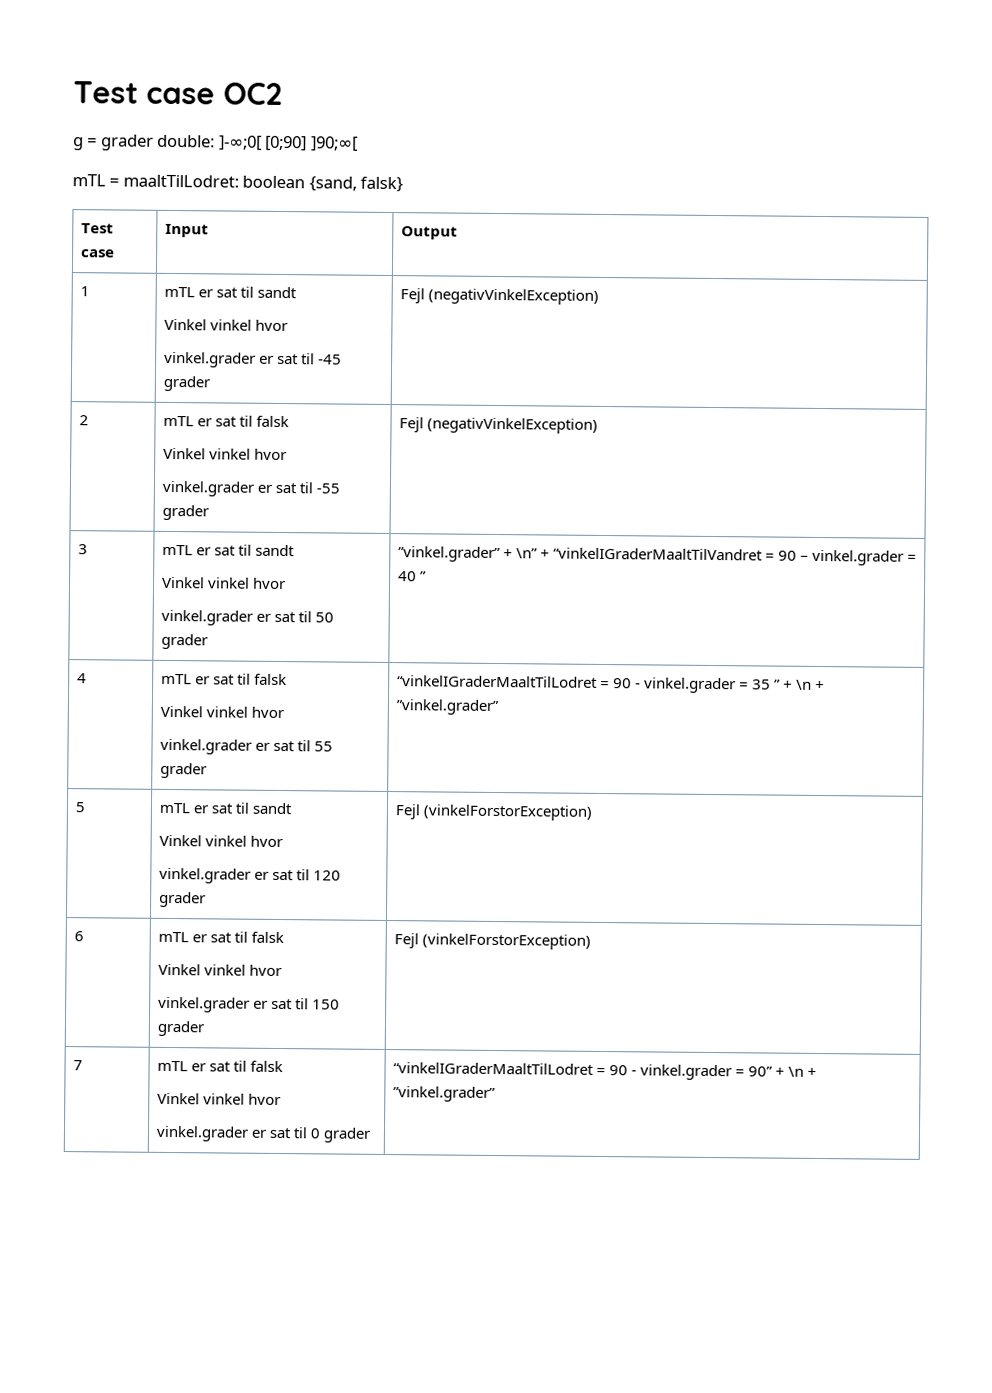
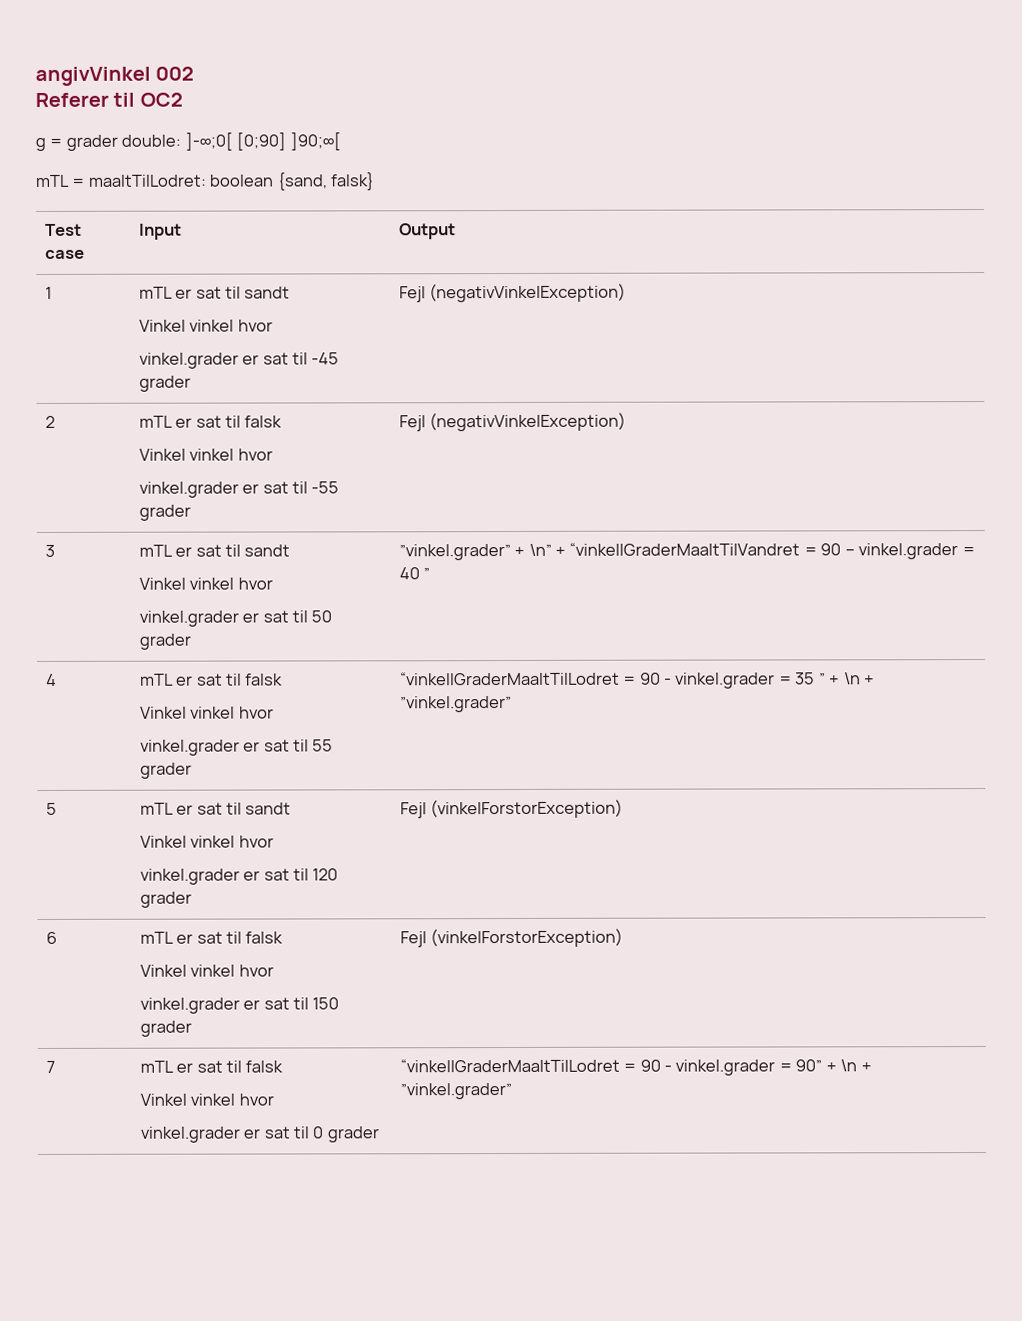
[73,81,215,105] Test case -> [35,66,195,86] [35,92,136,107] angivVinkel 002 // Referer til

